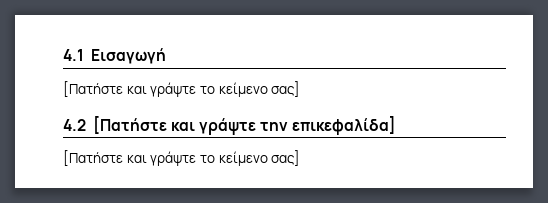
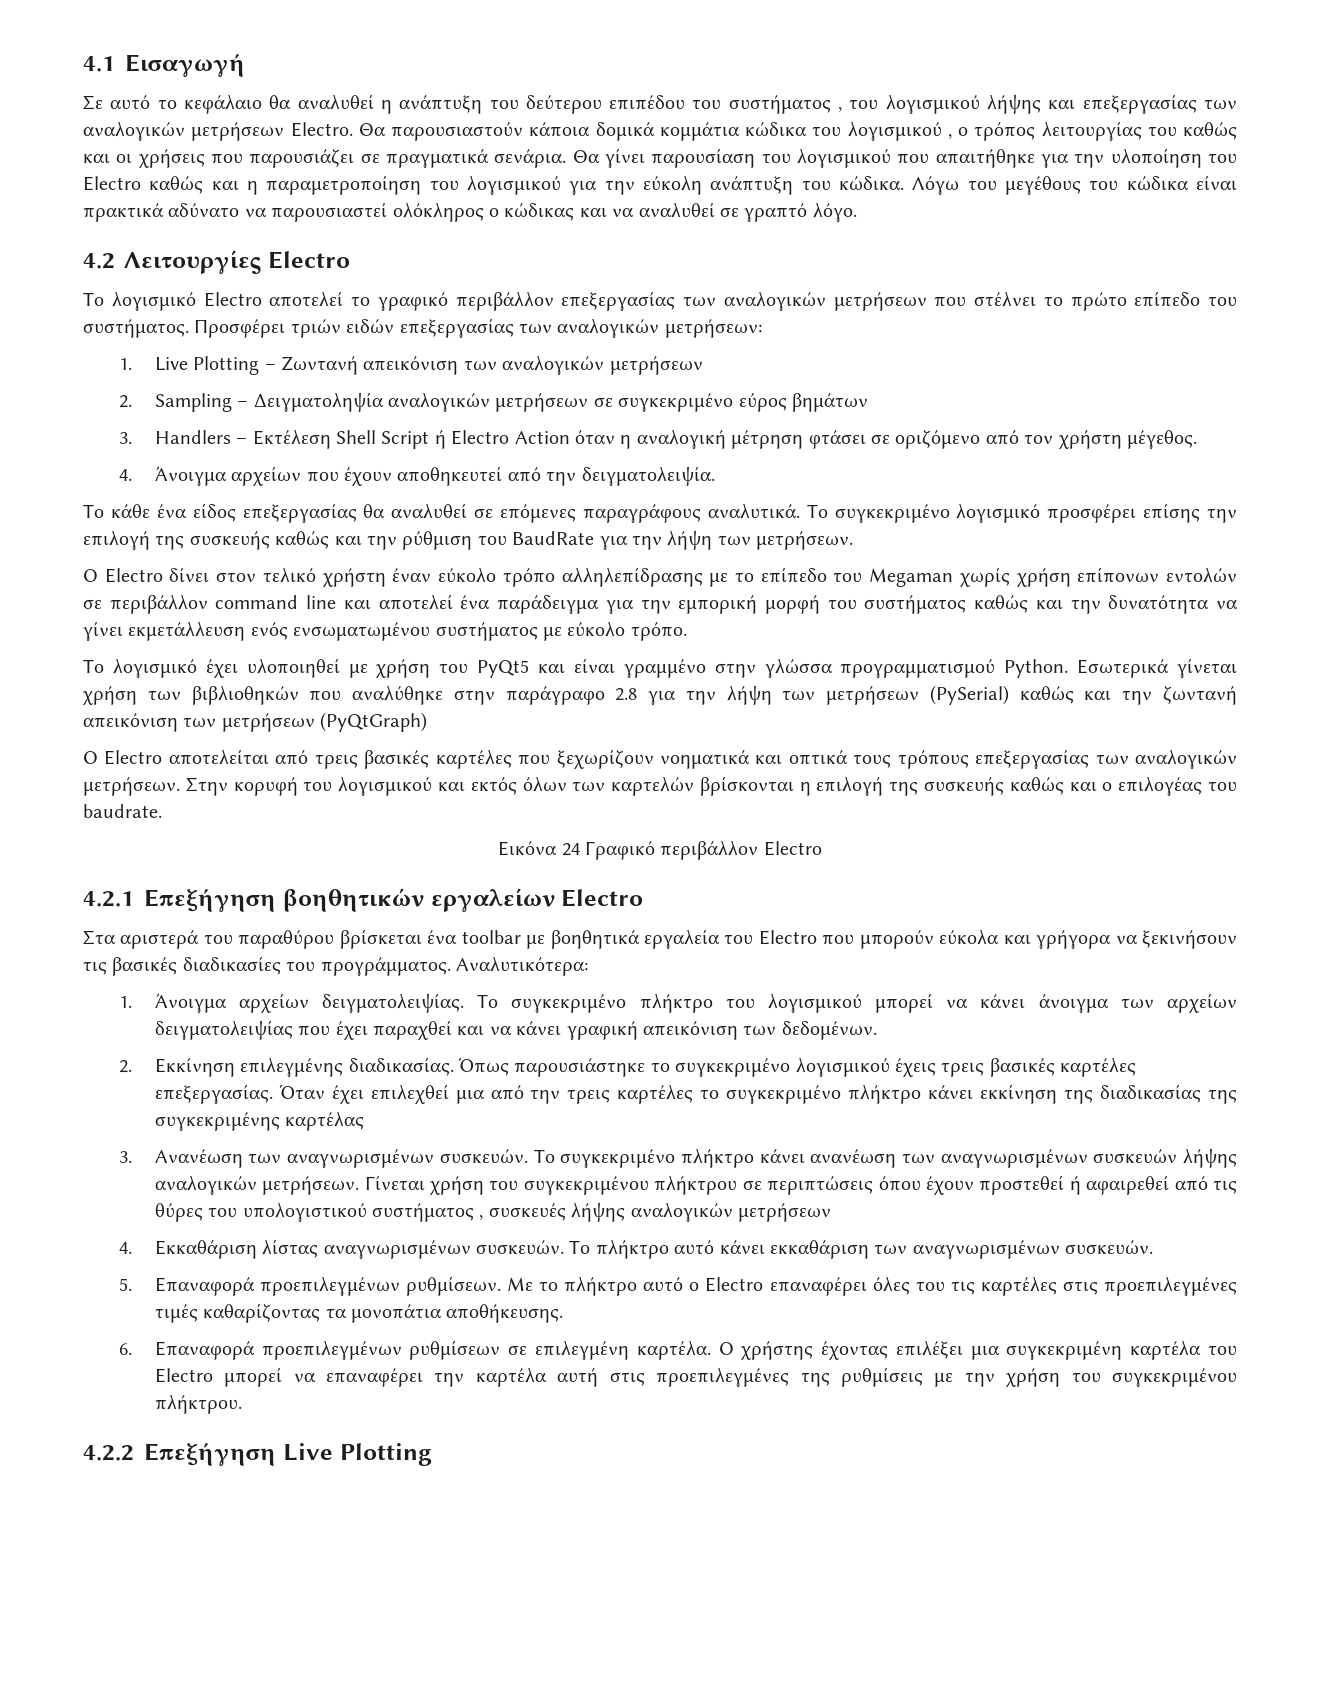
[63,81,301,97] [63,116,397,135] [63,150,301,166] [Πατήστε και γράψτε το κείμενο σας] // 4.2 [Πατήστε και γράψτε την επικεφαλίδα] // [Πατήστε και γράψτε το κείμενο σας] -> [83,94,1237,114] [83,121,1237,141] [83,148,1238,168] [83,175,1237,195] [83,202,857,222] [83,250,350,274] [83,291,1237,311] [83,318,762,338] [118,355,703,375] [118,392,868,412] [118,429,1197,449] [118,466,715,486] [83,503,1237,523] [83,530,854,550] [83,567,1237,587] [83,594,1238,614] [83,621,687,641] [83,658,1237,678] [83,685,1237,705] [83,712,428,732] [83,749,1237,769] [83,776,1237,796] [83,804,162,818] [498,840,822,860] [83,888,644,912] [83,929,1237,949] [83,956,588,976] [118,993,1237,1013] [154,1020,877,1040] [118,1057,1137,1077] [154,1084,1237,1104] [154,1111,365,1131] [118,1148,1237,1168] [154,1175,1237,1195] [154,1202,831,1222] [118,1239,1154,1259] [118,1276,1238,1296] [154,1303,564,1323] [118,1340,1238,1360] [154,1367,1237,1387] [154,1394,242,1414] [83,1443,432,1466] Σε αυτό το κεφάλαιο θα αναλυθεί η ανάπτυξη του δεύτερου επιπέδου του συστήματος , του λογισμικού λήψης και επεξεργασίας των αναλογικών μετρήσεων Electro. Θα παρουσιαστούν κάποια δομικά κομμάτια κώδικα του λογισμικού , ο τρόπος λειτουργίας του καθώς και οι χρήσεις που παρουσιάζει σε πραγματικά σενάρια. Θα γίνει παρουσίαση του λογισμικού που απαιτήθηκε για την υλοποίηση του Electro καθώς και η παραμετροποίηση του λογισμικού για την εύκολη ανάπτυξη του κώδικα. Λόγω του μεγέθους του κώδικα είναι πρακτικά αδύνατο να παρουσιαστεί ολόκληρος ο κώδικας και να αναλυθεί σε γραπτό λόγο. // 4.2 Λειτουργίες Electro // Το λογισμικό Electro αποτελεί το γραφικό περιβάλλον επεξεργασίας των αναλογικών μετρήσεων που στέλνει το πρώτο επίπεδο του συστήματος. Προσφέρει τριών ειδών επεξεργασίας των αναλογικών μετρήσεων: // 1. Live Plotting – Ζωντανή απεικόνιση των αναλογικών μετρήσεων // 2. Sampling – Δειγματοληψία αναλογικών μετρήσεων σε συγκεκριμένο εύρος βημάτων // 3. Handlers – Εκτέλεση Shell Script ή Electro Action όταν η αναλογική μέτρηση φτάσει σε οριζόμενο από τον χρήστη μέγεθος. // 4. Άνοιγμα αρχείων που έχουν αποθηκευτεί από την δειγματολειψία. // Το κάθε ένα είδος επεξεργασίας θα αναλυθεί σε επόμενες παραγράφους αναλυτικά. Το συγκεκριμένο λογισμικό προσφέρει επίσης την επιλογή της συσκευής καθώς και την ρύθμιση του BaudRate για την λήψη των μετρήσεων. // Ο Εlectro δίνει στον τελικό χρήστη έναν εύκολο τρόπο αλληλεπίδρασης με το επίπεδο του Megaman χωρίς χρήση επίπονων εντολών σε περιβάλλον command line και αποτελεί ένα παράδειγμα για την εμπορική μορφή του συστήματος καθώς και την δυνατότητα να γίνει εκμετάλλευση ενός ενσωματωμένου συστήματος με εύκολο τρόπο. // Το λογισμικό έχει υλοποιηθεί με χρήση του PyQt5 και είναι γραμμένο στην γλώσσα προγραμματισμού Python. Εσωτερικά γίνεται χρήση των βιβλιοθηκών που αναλύθηκε στην παράγραφο 2.8 για την λήψη των μετρήσεων (PySerial) καθώς και την ζωντανή απεικόνιση των μετρήσεων (PyQtGraph) // O Electro αποτελείται από τρεις βασικές καρτέλες που ξεχωρίζουν νοηματικά και οπτικά τους τρόπους επεξεργασίας των αναλογικών μετρήσεων. Στην κορυφή του λογισμικού και εκτός όλων των καρτελών βρίσκονται η επιλογή της συσκευής καθώς και ο επιλογέας του baudrate. // Εικόνα 24 Γραφικό περιβάλλον Electro // 4.2.1 Επεξήγηση βοηθητικών εργαλείων Electro // Στα αριστερά του παραθύρου βρίσκεται ένα toolbar με βοηθητικά εργαλεία του Electro που μπορούν εύκολα και γρήγορα να ξεκινήσουν τις βασικές διαδικασίες του προγράμματος. Αναλυτικότερα: // 1. Άνοιγμα αρχείων δειγματολειψίας. Το συγκεκριμένο πλήκτρο του λογισμικού μπορεί να κάνει άνοιγμα των αρχείων δειγματολειψίας που έχει παραχθεί και να κάνει γραφική απεικόνιση των δεδομένων. // 2. Εκκίνηση επιλεγμένης διαδικασίας. Όπως παρουσιάστηκε το συγκεκριμένο λογισμικού έχεις τρεις βασικές καρτέλες επεξεργασίας. Όταν έχει επιλεχθεί μια από την τρεις καρτέλες το συγκεκριμένο πλήκτρο κάνει εκκίνηση της διαδικασίας της συγκεκριμένης καρτέλας // 3. Ανανέωση των αναγνωρισμένων συσκευών. Το συγκεκριμένο πλήκτρο κάνει ανανέωση των αναγνωρισμένων συσκευών λήψης αναλογικών μετρήσεων. Γίνεται χρήση του συγκεκριμένου πλήκτρου σε περιπτώσεις όπου έχουν προστεθεί ή αφαιρεθεί από τις θύρες του υπολογιστικού συστήματος , συσκευές λήψης αναλογικών μετρήσεων // 4. Εκκαθάριση λίστας αναγνωρισμένων συσκευών. Το πλήκτρο αυτό κάνει εκκαθάριση των αναγνωρισμένων συσκευών. // 5. Επαναφορά προεπιλεγμένων ρυθμίσεων. Με το πλήκτρο αυτό ο Electro επαναφέρει όλες του τις καρτέλες στις προεπιλεγμένες τιμές καθαρίζοντας τα μονοπάτια αποθήκευσης. // 6. Επαναφορά προεπιλεγμένων ρυθμίσεων σε επιλεγμένη καρτέλα. Ο χρήστης έχοντας επιλέξει μια συγκεκριμένη καρτέλα του Electro μπορεί να επαναφέρει την καρτέλα αυτή στις προεπιλεγμένες της ρυθμίσεις με την χρήση του συγκεκριμένου πλήκτρου. // 4.2.2 Επεξήγηση Live Plotting

